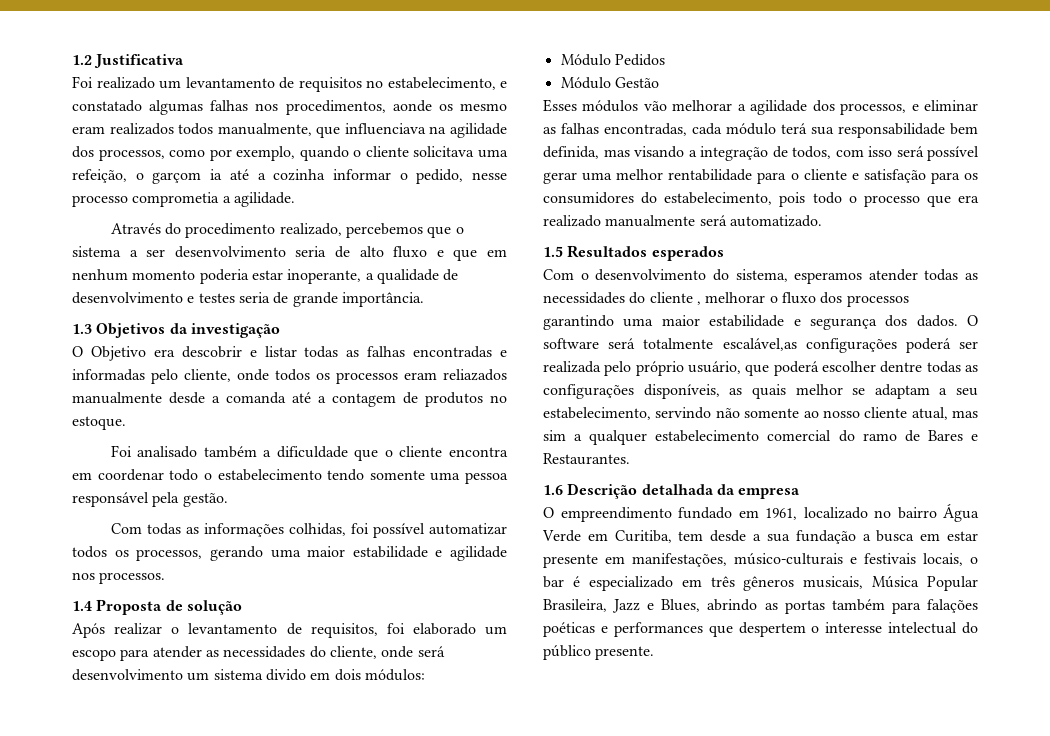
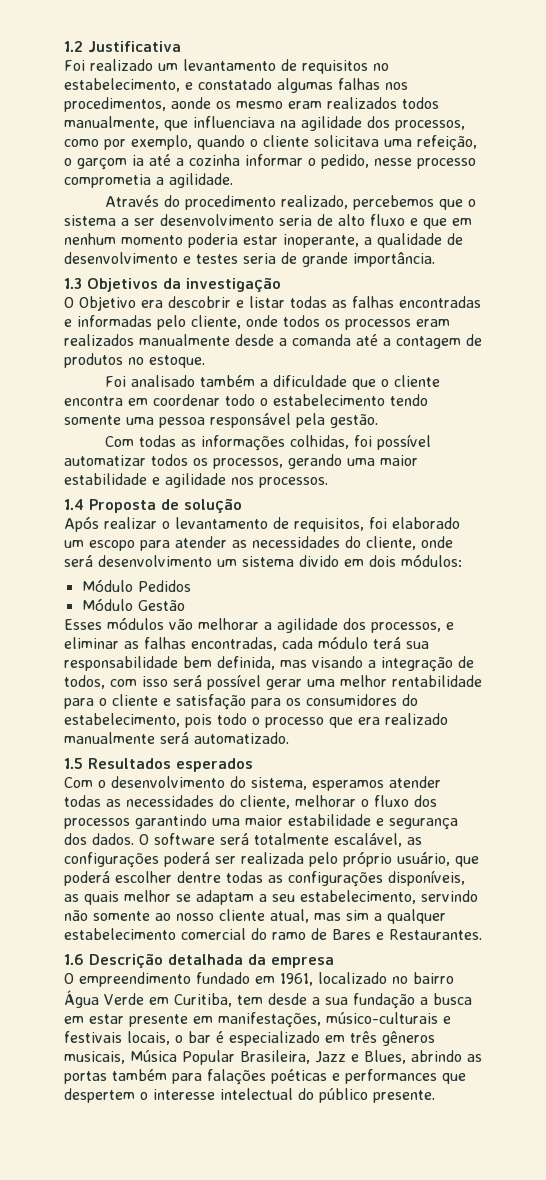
[443,369,507,381] reliazados -> [64,334,134,346] realizados
[649,292,701,305] cliente , -> [240,795,290,809] cliente,
[722,338,797,351] escalável,as -> [334,833,422,847] escalável, as

